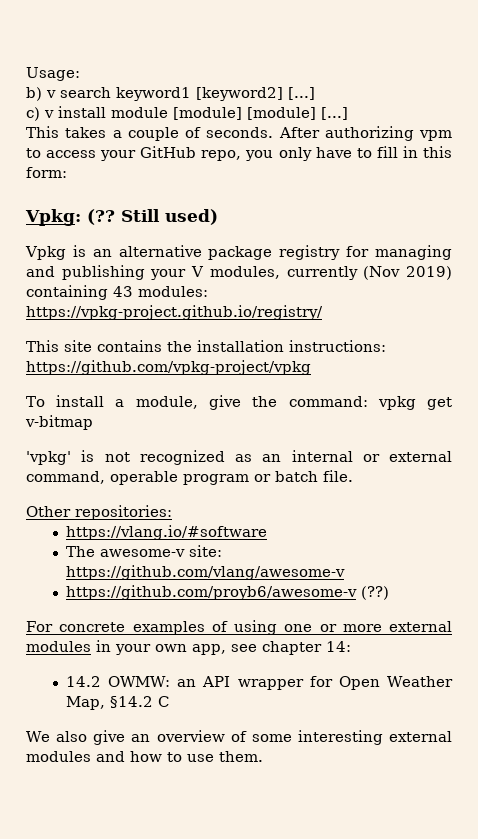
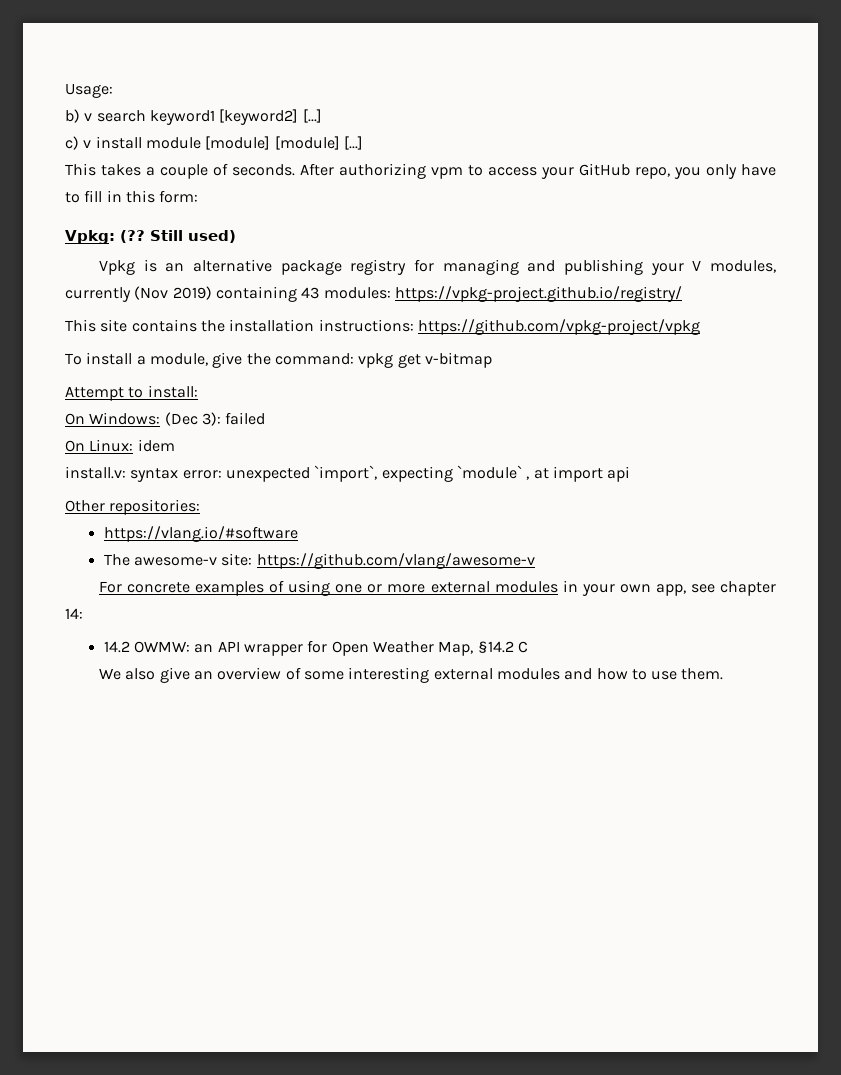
[26,450,452,465] [26,470,353,485] 'vpkg' is not recognized as an internal or external command, operable program or batch file. -> [65,385,198,401] [65,412,266,426] [65,439,175,452] [65,465,631,482] Attempt to install: // On Windows: (Dec 3): failed // On Linux: idem // install.v: syntax error: unexpected `import`, expecting `module` , at import api
[65,585,389,600] // https://github.com/proyb6/awesome-v (??) -> (535, 561) none

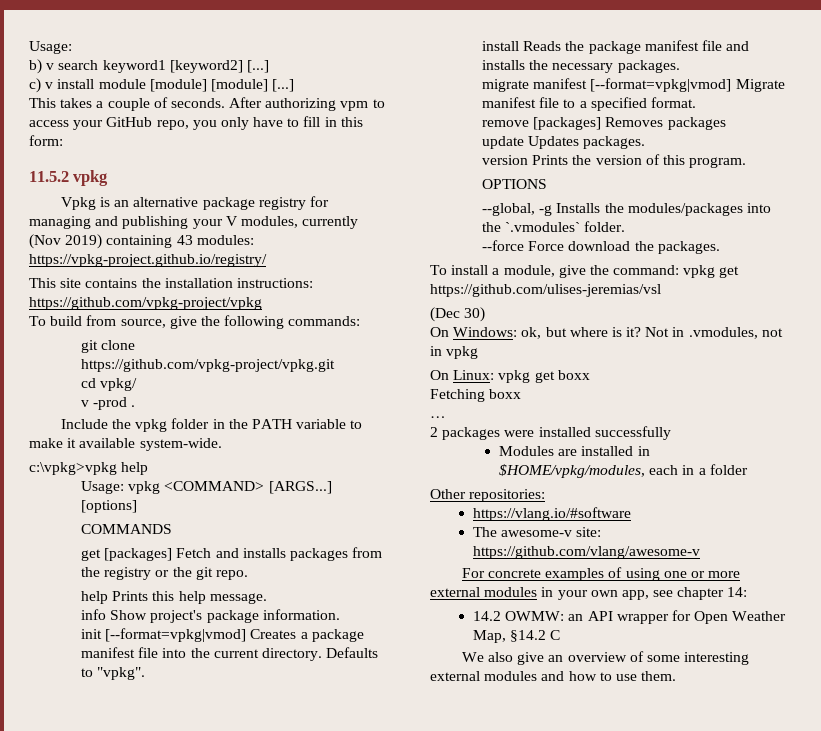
[65,230,236,244] Vpkg: (?? Still used) -> [29,170,109,186] 11.5.2 vpkg
(700, 327) none -> [29,315,361,329] [81,340,136,353] [81,359,336,372] [81,378,138,391] [81,397,136,410] [60,418,363,432] [29,438,222,451] [29,462,149,475] [81,481,332,494] [81,500,138,513] [81,524,173,534] [81,547,383,561] [81,567,248,580] [81,591,267,604] [81,609,340,623] [81,628,364,642] [81,647,379,661] [81,667,146,680] [482,40,750,54] [482,60,680,73] [482,78,785,92] [482,97,696,111] [482,117,726,130] [482,136,646,149] [482,154,747,168] [482,179,548,189] [482,203,771,216] [482,221,626,232] [482,240,720,254] // To build from source, give the following commands: // git clone https://github.com/vpkg-project/vpkg.git // cd vpkg/ // v -prod . // Include the vpkg folder in the PATH variable to make it available system-wide. // c:\vpkg>vpkg help // Usage: vpkg <COMMAND> [ARGS...] [options] // COMMANDS // get [packages] Fetch and installs packages from the registry or the git repo. // help Prints this help message. // info Show project's package information. // init [--format=vpkg|vmod] Creates a package manifest file into the current directory. Defaults to "vpkg". // install Reads the package manifest file and installs the necessary packages. // migrate manifest [--format=vpkg|vmod] Migrate manifest file to a specified format. // remove [packages] Removes packages // update Updates packages. // version Prints the version of this program. // OPTIONS // --global, -g Installs the modules/packages into the `.vmodules` folder. // --force Force download the packages.
[424,352,492,368] [65,385,198,401] [65,412,266,426] [65,439,175,452] [65,465,631,482] v-bitmap // Attempt to install: // On Windows: (Dec 3): failed // On Linux: idem // install.v: syntax error: unexpected `import`, expecting `module` , at import api -> [430,284,661,297] [430,307,486,322] [430,327,783,339] [430,346,479,359] [430,370,590,383] [430,389,522,402] [430,416,446,418] [430,426,671,440] [499,446,650,456] [499,464,748,478] https://github.com/ulises-jeremias/vsl // (Dec 30) // On Windows: ok, but where is it? Not in .vmodules, not in vpkg // On Linux: vpkg get boxx // Fetching boxx // … // 2 packages were installed successfully // Modules are installed in $HOME/vpkg/modules, each in a folder

